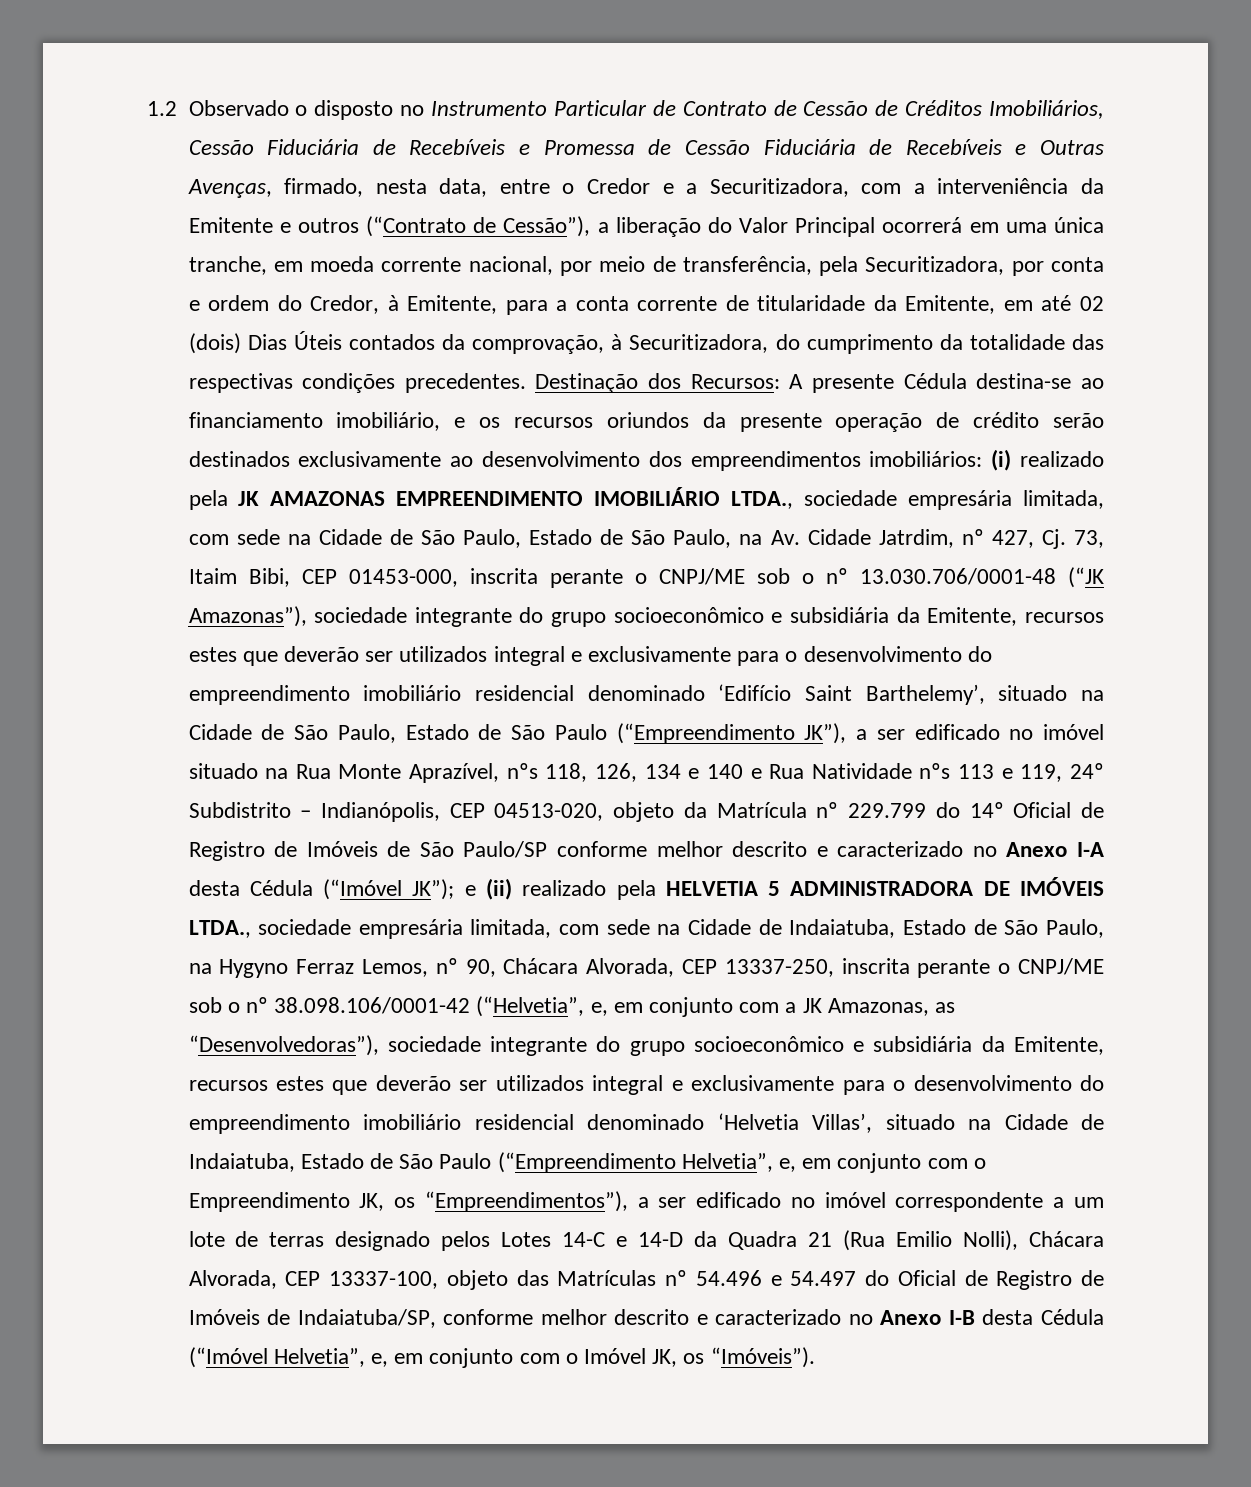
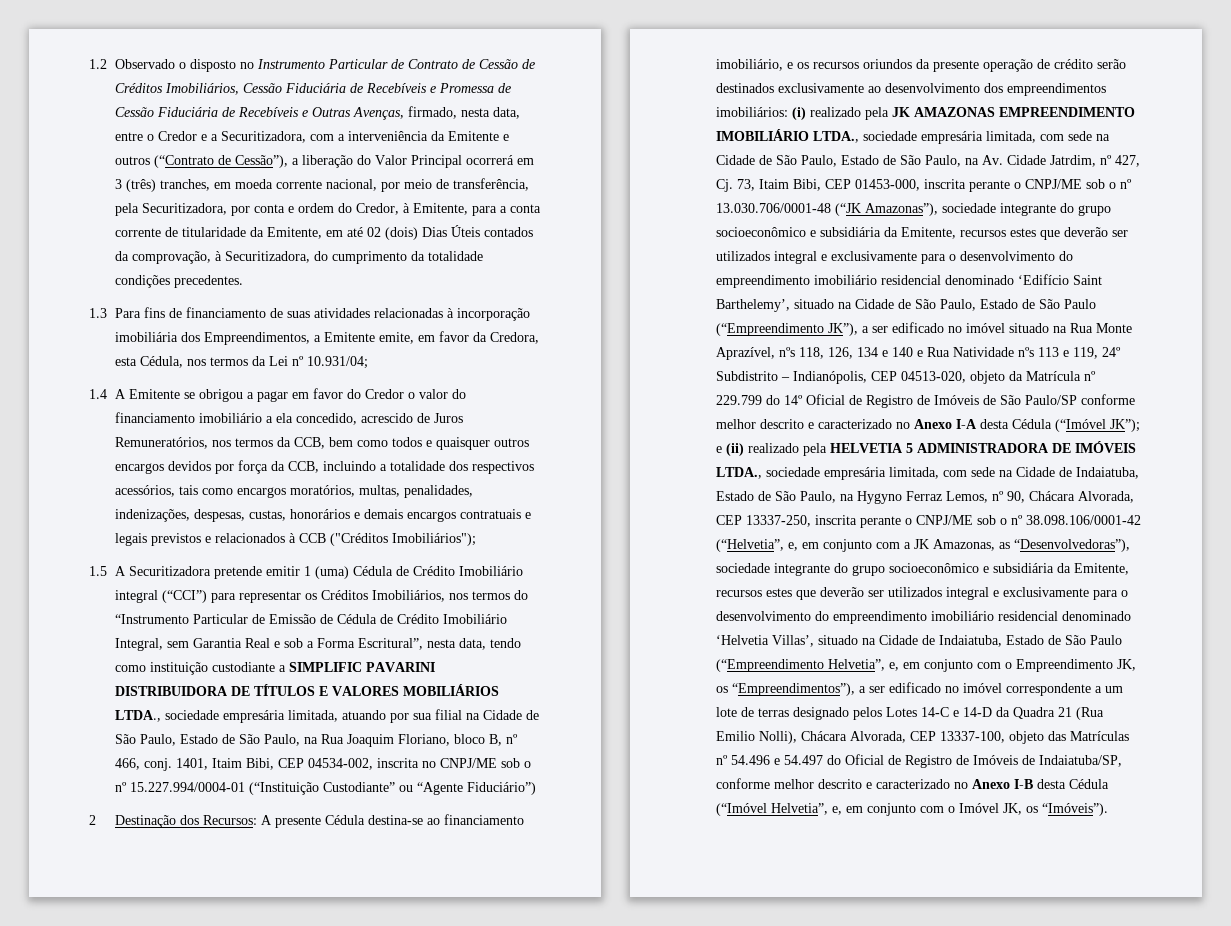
[1005,217,1104,233] [188,256,267,275] uma única tranche, -> [114,179,210,192] 3 (três) tranches,
[1072,334,1104,350] [188,373,293,393] das respectivas -> (483, 256) none
(526, 383) none -> [89,307,530,321] [114,331,539,345] [114,356,368,369] [89,388,466,402] [114,412,463,425] [114,437,529,450] [114,460,534,474] [114,485,473,498] [114,509,531,522] [114,533,476,546] [89,566,523,579] [114,590,528,603] [114,614,507,624] [114,638,521,651] [114,662,435,675] [114,684,499,696] [114,709,539,723] [114,734,518,747] [114,758,531,771] [114,782,536,795] [89,815,96,825] // 1.3 Para fins de financiamento de suas atividades relacionadas à incorporação imobiliária dos Empreendimentos, a Emitente emite, em favor da Credora, esta Cédula, nos termos da Lei nº 10.931/04; // 1.4 A Emitente se obrigou a pagar em favor do Credor o valor do financiamento imobiliário a ela concedido, acrescido de Juros Remuneratórios, nos termos da CCB, bem como todos e quaisquer outros encargos devidos por força da CCB, incluindo a totalidade dos respectivos acessórios, tais como encargos moratórios, multas, penalidades, indenizações, despesas, custas, honorários e demais encargos contratuais e legais previstos e relacionados à CCB ("Créditos Imobiliários"); // 1.5 A Securitizadora pretende emitir 1 (uma) Cédula de Crédito Imobiliário integral (“CCI”) para representar os Créditos Imobiliários, nos termos do “Instrumento Particular de Emissão de Cédula de Crédito Imobiliário Integral, sem Garantia Real e sob a Forma Escritural”, nesta data, tendo como instituição custodiante a SIMPLIFIC PAVARINI DISTRIBUIDORA DE TÍTULOS E VALORES MOBILIÁRIOS LTDA., sociedade empresária limitada, atuando por sua filial na Cidade de São Paulo, Estado de São Paulo, na Rua Joaquim Floriano, bloco B, nº 466, conj. 1401, Itaim Bibi, CEP 04534-002, inscrita no CNPJ/ME sob o nº 15.227.994/0004-01 (“Instituição Custodiante” ou “Agente Fiduciário”) // 2

